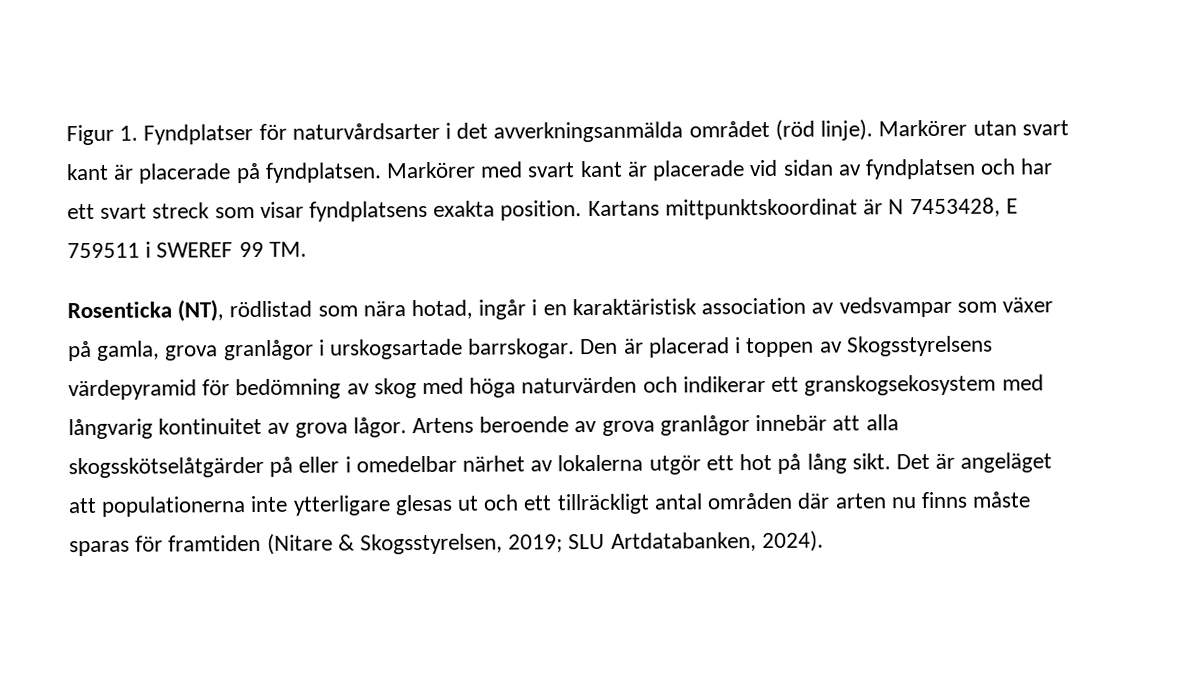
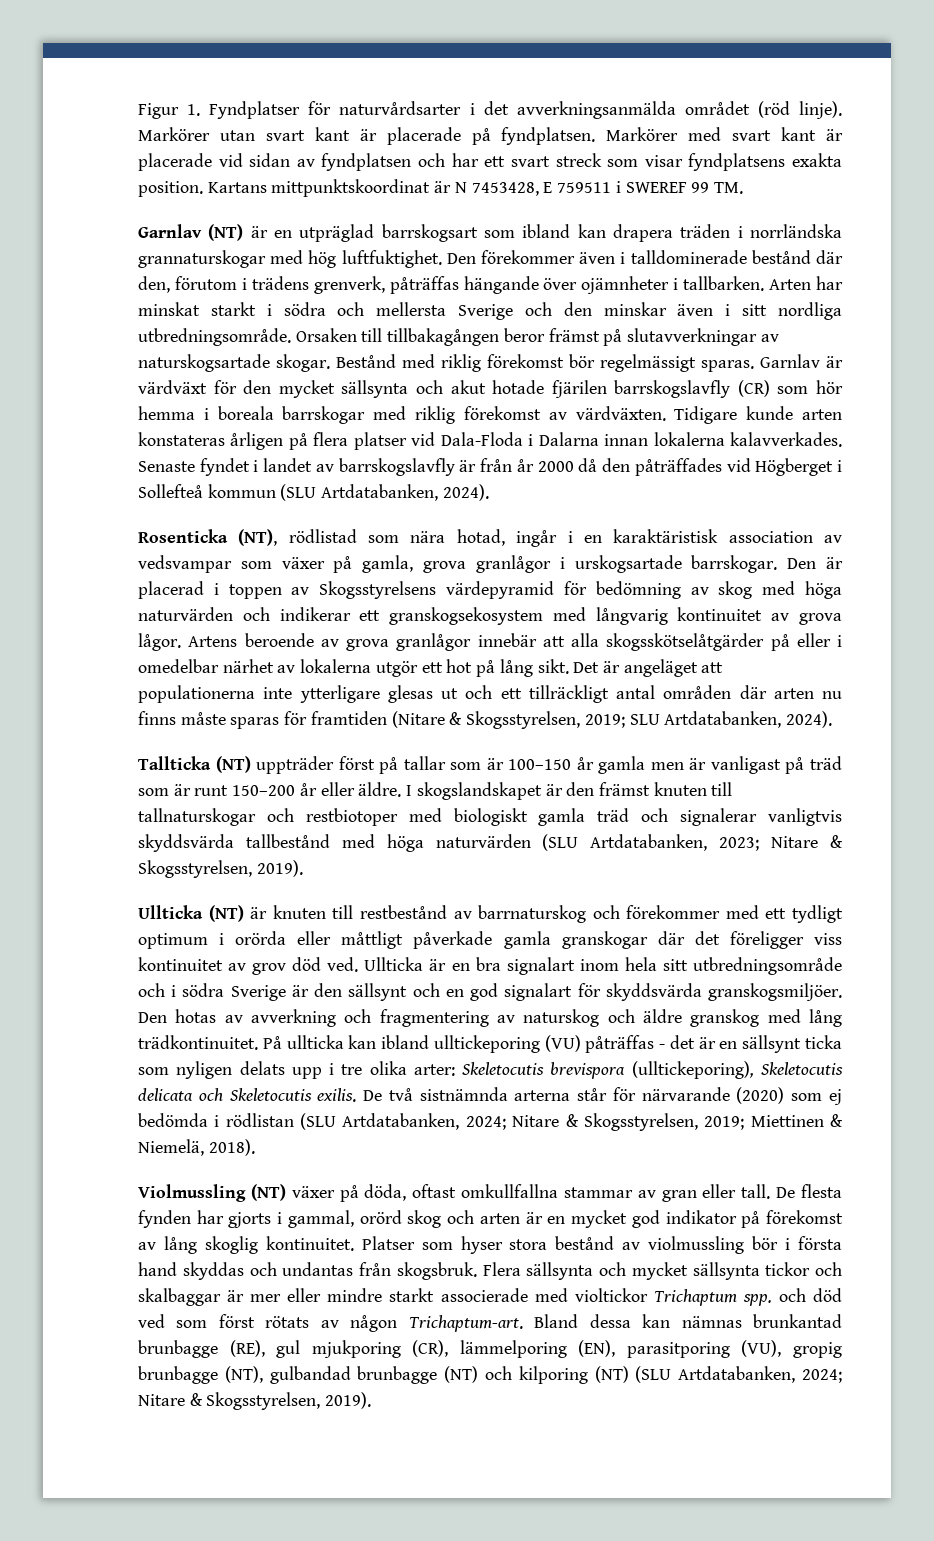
(307, 249) none -> [138,224,843,242] [138,250,843,268] [138,276,843,294] [138,302,842,320] [138,328,779,346] [138,354,843,372] [138,380,844,398] [138,406,843,424] [138,432,842,450] [138,458,843,476] [138,484,489,501] // Garnlav (NT) är en utpräglad barrskogsart som ibland kan drapera träden i norrländska grannaturskogar med hög luftfuktighet. Den förekommer även i talldominerade bestånd där den, förutom i trädens grenverk, påträffas hängande över ojämnheter i tallbarken. Arten har minskat starkt i södra och mellersta Sverige och den minskar även i sitt nordliga utbredningsområde. Orsaken till tillbakagången beror främst på slutavverkningar av naturskogsartade skogar. Bestånd med riklig förekomst bör regelmässigt sparas. Garnlav är värdväxt för den mycket sällsynta och akut hotade fjärilen barrskogslavfly (CR) som hör hemma i boreala barrskogar med riklig förekomst av värdväxten. Tidigare kunde arten konstateras årligen på flera platser vid Dala-Floda i Dalarna innan lokalerna kalavverkades. Senaste fyndet i landet av barrskogslavfly är från år 2000 då den påträffades vid Högberget i Sollefteå kommun (SLU Artdatabanken, 2024).
(824, 541) none -> [138,756,842,774] [138,782,733,800] [138,808,843,826] [138,834,844,852] [138,860,303,878] [138,905,844,923] [138,931,842,949] [138,957,843,975] [138,983,842,1001] [138,1009,843,1027] [138,1035,842,1053] [138,1061,843,1079] [138,1087,842,1105] [138,1113,844,1131] [138,1139,255,1156] [138,1184,842,1202] [138,1210,844,1228] [138,1236,842,1254] [138,1262,842,1280] [138,1288,843,1306] [138,1314,842,1332] [138,1340,842,1358] [138,1366,842,1384] [138,1392,372,1410] // Tallticka (NT) uppträder först på tallar som är 100–150 år gamla men är vanligast på träd som är runt 150–200 år eller äldre. I skogslandskapet är den främst knuten till tallnaturskogar och restbiotoper med biologiskt gamla träd och signalerar vanligtvis skyddsvärda tallbestånd med höga naturvärden (SLU Artdatabanken, 2023; Nitare & Skogsstyrelsen, 2019). // Ullticka (NT) är knuten till restbestånd av barrnaturskog och förekommer med ett tydligt optimum i orörda eller måttligt påverkade gamla granskogar där det föreligger viss kontinuitet av grov död ved. Ullticka är en bra signalart inom hela sitt utbredningsområde och i södra Sverige är den sällsynt och en god signalart för skyddsvärda granskogsmiljöer. Den hotas av avverkning och fragmentering av naturskog och äldre granskog med lång trädkontinuitet. På ullticka kan ibland ulltickeporing (VU) påträffas - det är en sällsynt ticka som nyligen delats upp i tre olika arter: Skeletocutis brevispora (ulltickeporing), Skeletocutis delicata och Skeletocutis exilis. De två sistnämnda arterna står för närvarande (2020) som ej bedömda i rödlistan (SLU Artdatabanken, 2024; Nitare & Skogsstyrelsen, 2019; Miettinen & Niemelä, 2018). // Violmussling (NT) växer på döda, oftast omkullfallna stammar av gran eller tall. De flesta fynden har gjorts i gammal, orörd skog och arten är en mycket god indikator på förekomst av lång skoglig kontinuitet. Platser som hyser stora bestånd av violmussling bör i första hand skyddas och undantas från skogsbruk. Flera sällsynta och mycket sällsynta tickor och skalbaggar är mer eller mindre starkt associerade med violtickor Trichaptum spp. och död ved som först rötats av någon Trichaptum-art. Bland dessa kan nämnas brunkantad brunbagge (RE), gul mjukporing (CR), lämmelporing (EN), parasitporing (VU), gropig brunbagge (NT), gulbandad brunbagge (NT) och kilporing (NT) (SLU Artdatabanken, 2024; Nitare & Skogsstyrelsen, 2019).

